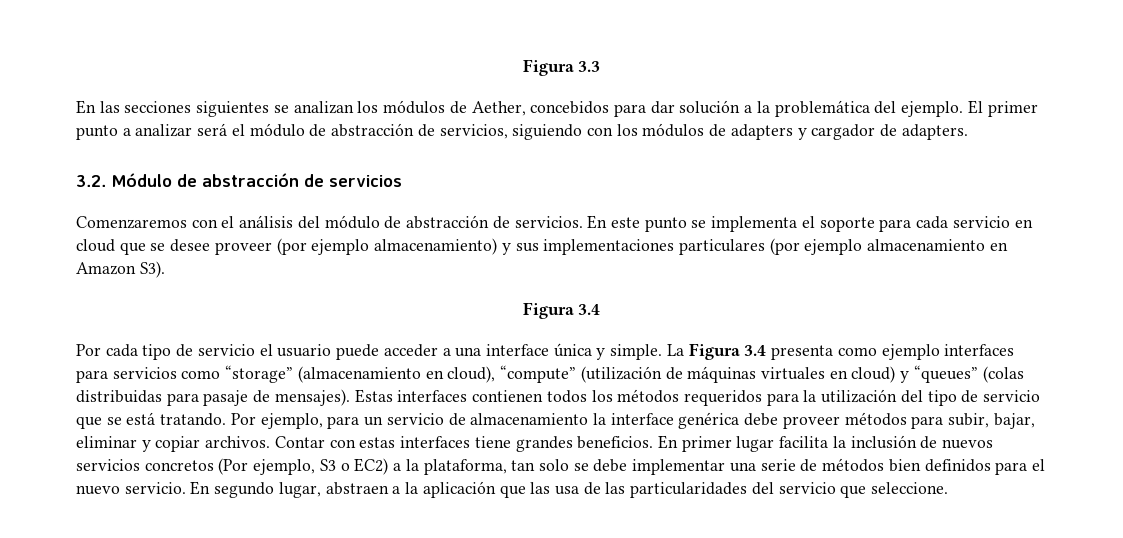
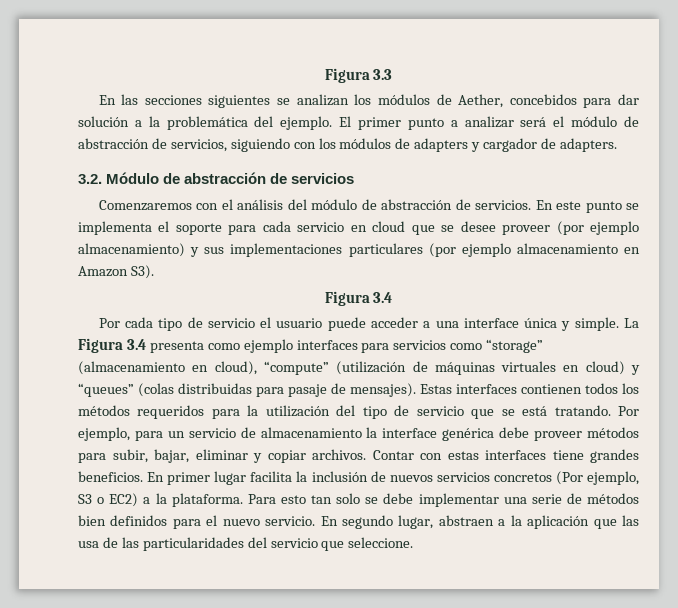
[423,459,507,475] plataforma, -> [171,493,306,507] plataforma. Para esto

